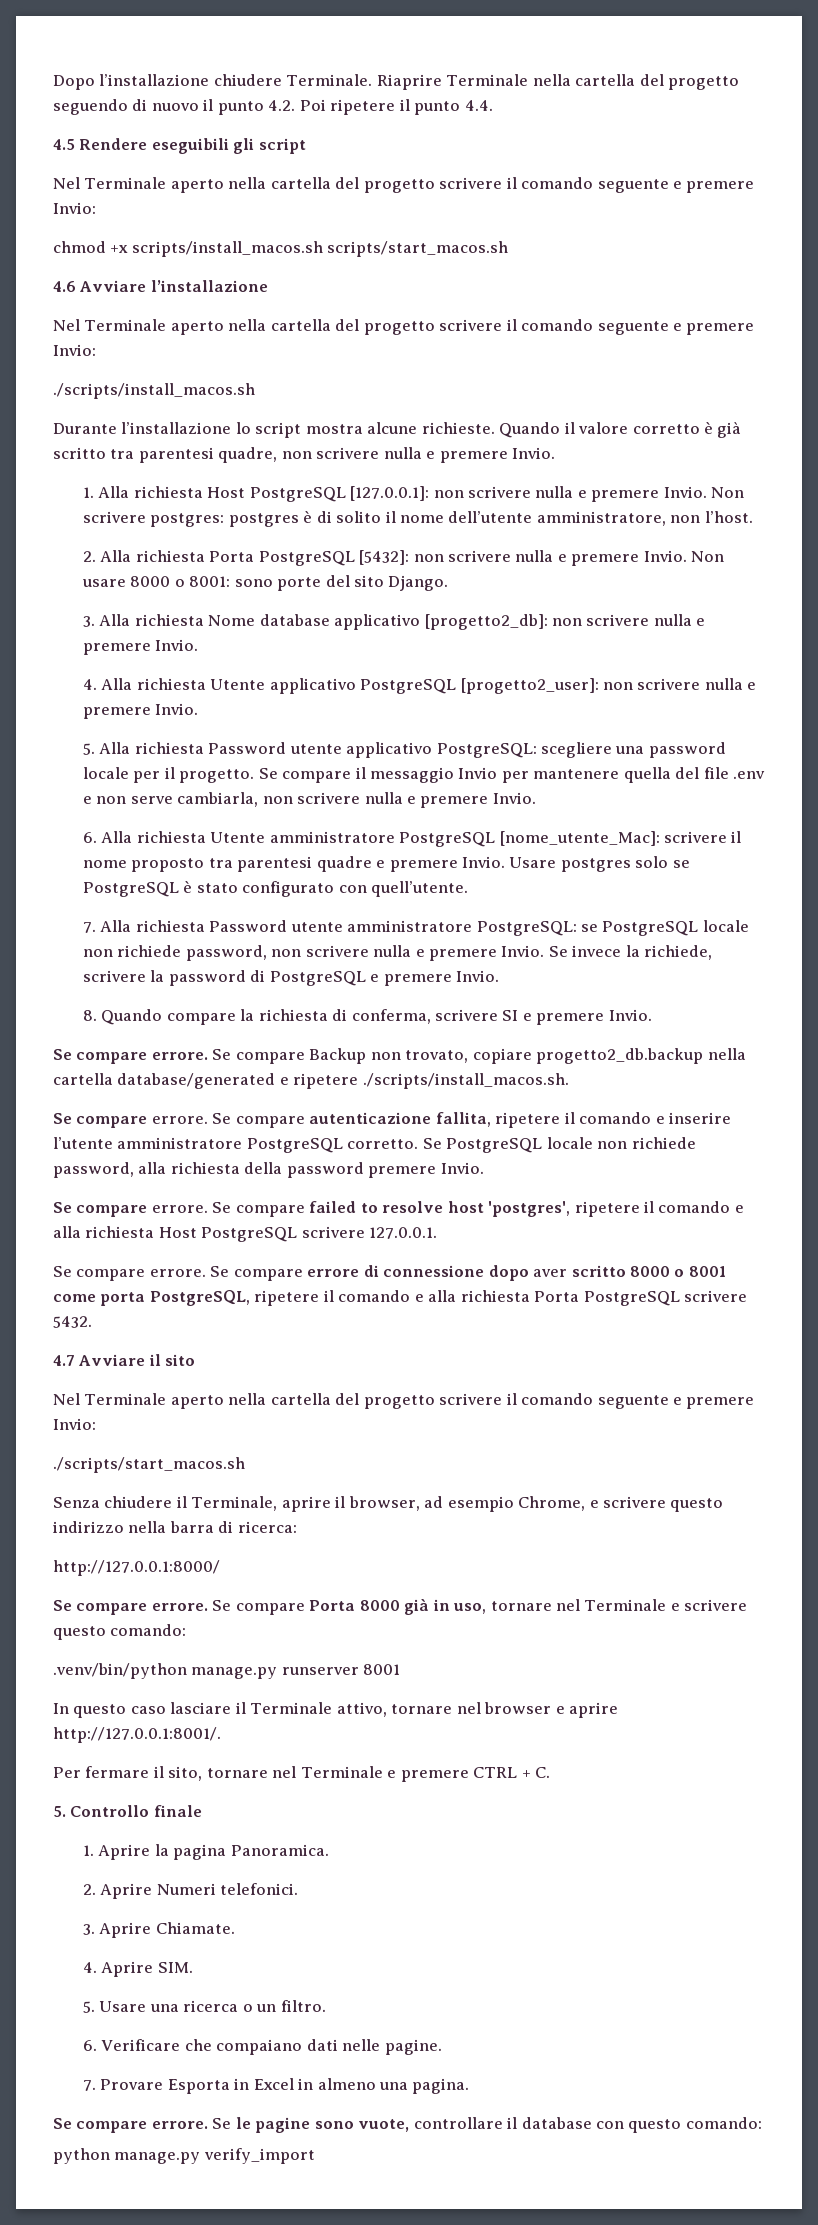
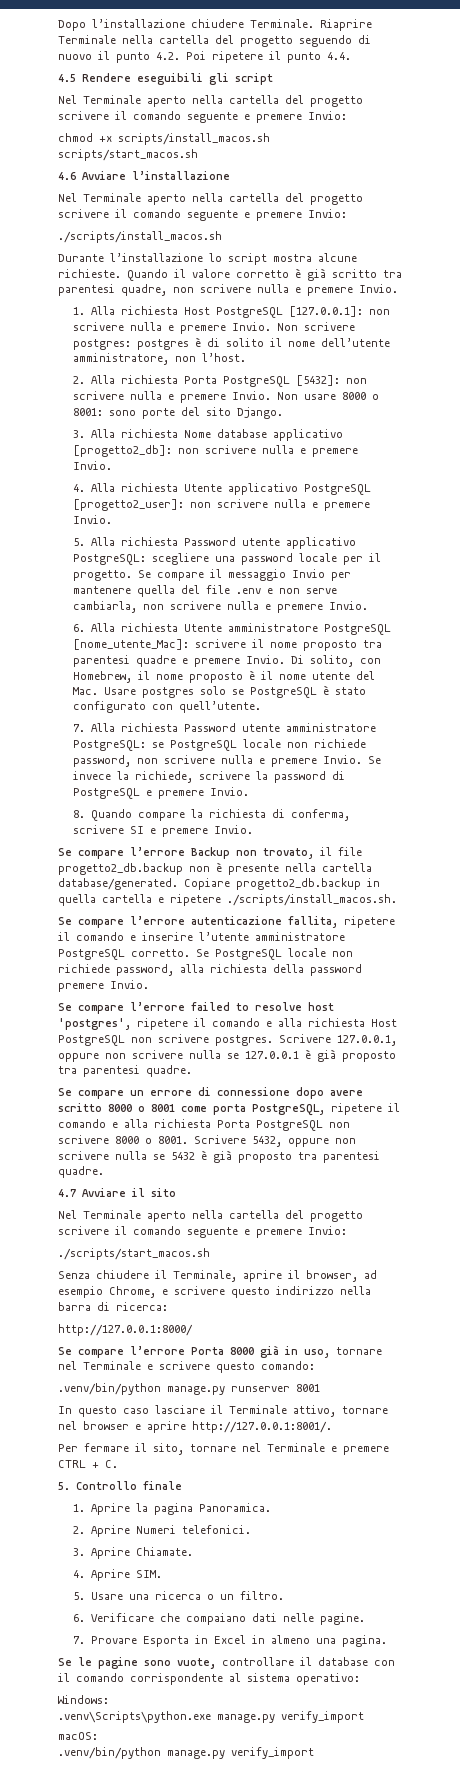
(505, 862) none -> [291,655,382,667] [73,670,376,683] [73,687,99,695] Di solito, con Homebrew, il nome proposto è il nome utente del Mac.
[151,1048,746,1064] [53,1073,276,1089] errore. Se compare Backup non trovato, copiare progetto2_db.backup nella cartella database/generated -> [130,847,362,859] [58,862,372,875] [58,878,380,890] [58,894,152,906] l’errore Backup non trovato, il file progetto2_db.backup non è presente nella cartella database/generated. Copiare progetto2_db.backup in quella cartella
[151,1113,305,1128] errore. Se compare -> [130,916,185,925] l’errore
[151,1202,305,1217] errore. Se compare -> [130,1002,185,1011] l’errore
[301,1226,438,1239] [53,1266,303,1281] scrivere 127.0.0.1. // Se compare errore. Se compare -> [131,1034,397,1046] [58,1049,396,1062] [58,1065,192,1077] [58,1088,144,1099] non scrivere postgres. Scrivere 127.0.0.1, oppure non scrivere nulla se 127.0.0.1 è già proposto tra parentesi quadre. // Se compare un
[533,1269,568,1277] aver -> [330,1090,363,1096] avere
[684,1290,748,1302] [53,1316,92,1328] scrivere 5432. -> [329,1122,350,1128] [58,1135,356,1147] [58,1150,380,1163] [58,1166,104,1178] non scrivere 8000 o 8001. Scrivere 5432, oppure non scrivere nulla se 5432 è già proposto tra parentesi quadre.
[151,1600,305,1615] errore. Se compare -> [130,1346,185,1355] l’errore
[76,2118,232,2133] compare errore. Se -> (72, 1662) none
[628,2117,762,2133] [53,2148,110,2164] questo comando: // python -> [58,1673,360,1685] [58,1695,109,1704] [58,1711,364,1723] [58,1732,98,1740] [58,1747,161,1759] il comando corrispondente al sistema operativo: // Windows: // .venv\Scripts\python.exe manage.py verify_import // macOS: // .venv/bin/python

